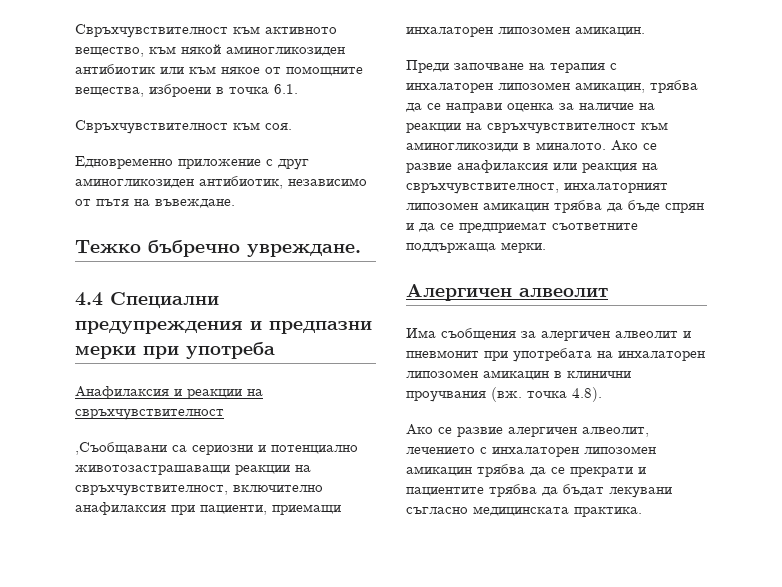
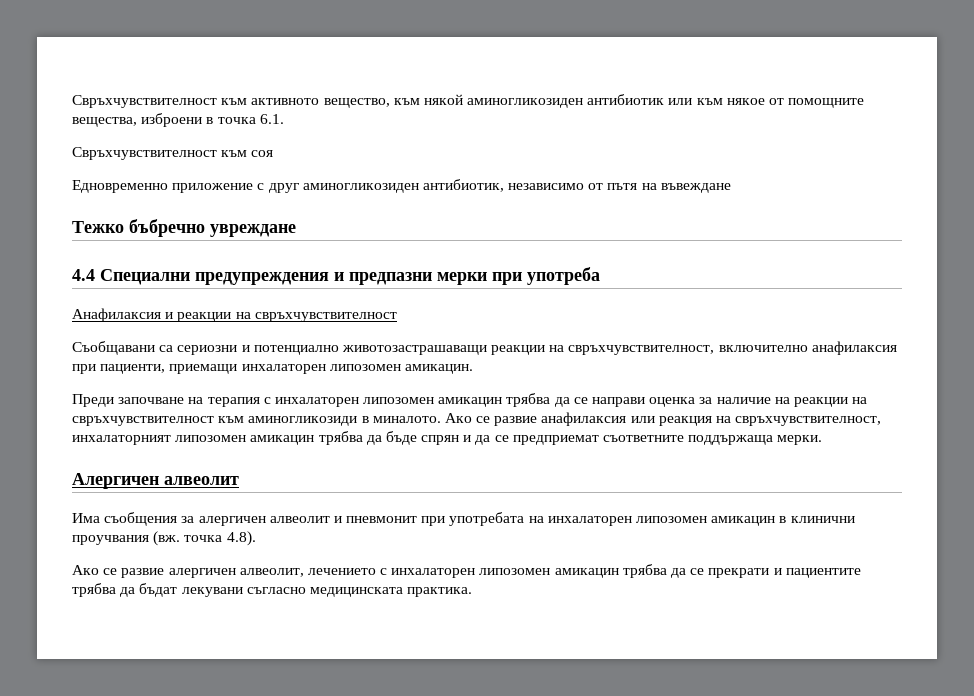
[265,123,292,130] соя. -> [251,150,274,157] соя
[155,199,235,208] въвеждане. -> [660,183,731,193] въвеждане
[247,244,361,257] увреждане. -> [210,224,296,237] увреждане
[75,442,167,455] ,Съобщавани -> [72,341,155,355] Съобщавани
[575,82,645,93] амикацин, -> [438,397,503,407] амикацин

